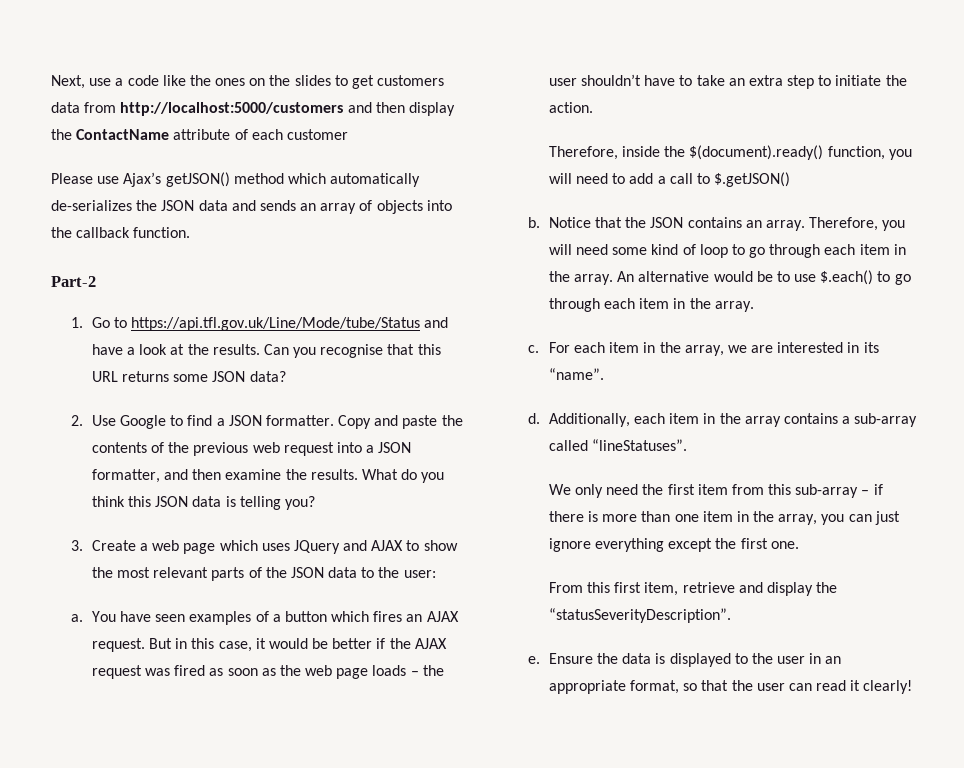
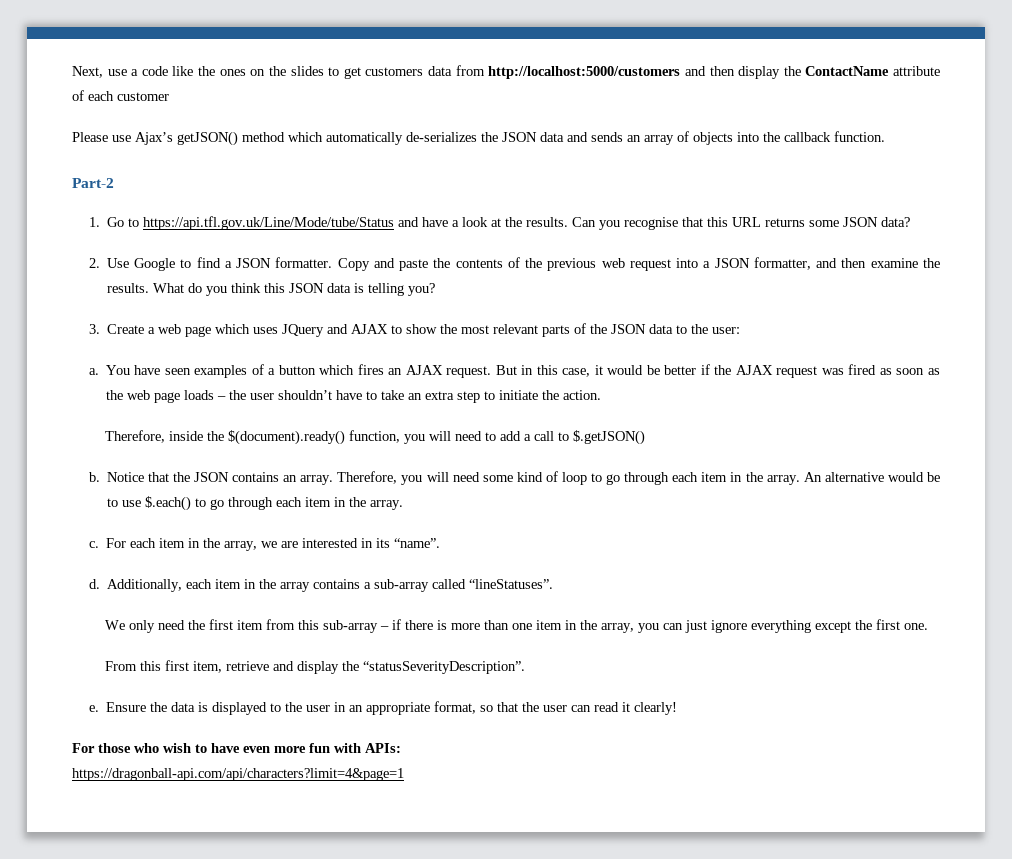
(913, 687) none -> [72,743,401,753] [72,768,404,781] // For those who wish to have even more fun with APIs: // https://dragonball-api.com/api/characters?limit=4&page=1

